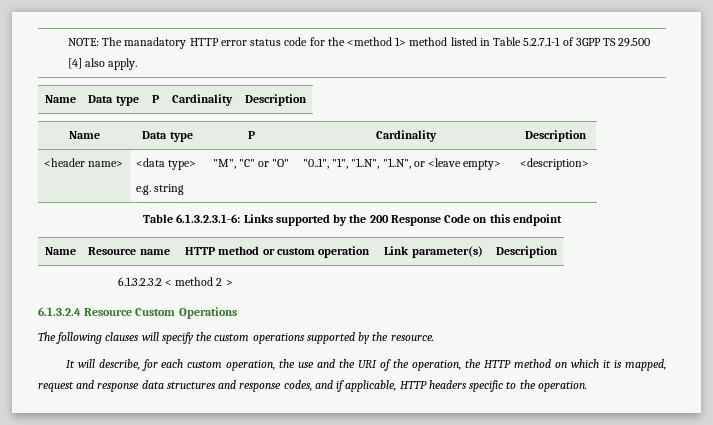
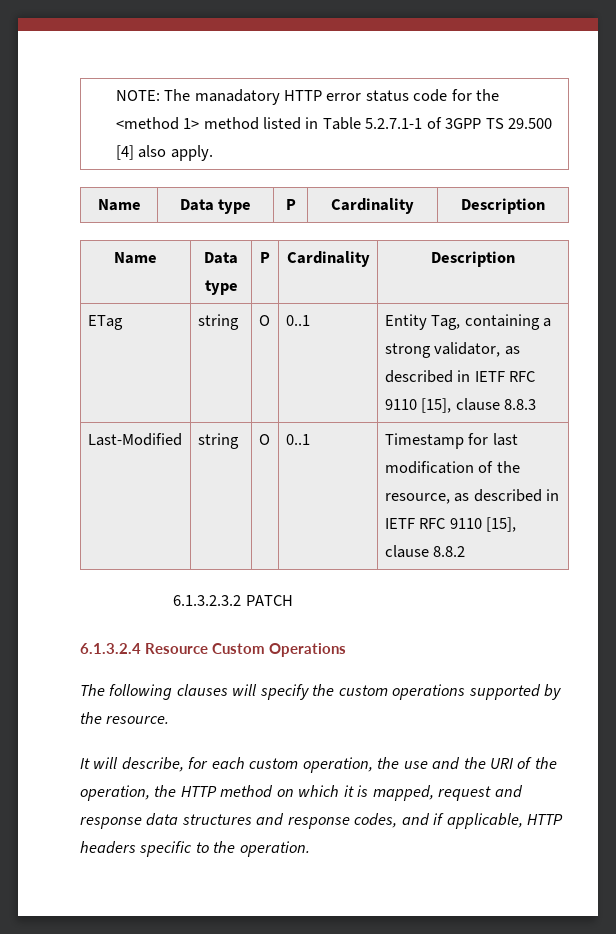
[43,158,124,167] [135,158,197,170] [135,184,185,195] [212,159,290,169] [302,158,502,170] [519,158,589,170] [143,214,562,226] [44,247,76,255] [88,247,170,255] [185,246,370,258] [384,246,483,258] [496,246,558,258] [117,277,233,286] <header name> | <data type> // e.g. string | "M", "C" or "O" | "0..1", "1", "1..N", "1..N", or <leave empty> | <description> // Table 6.1.3.2.3.1-6: Links supported by the 200 Response Code on this endpoint // Name | Resource name | HTTP method or custom operation | Link parameter(s) | Description // 6.1.3.2.3.2 < method 2 > -> [87,315,123,330] [197,314,239,330] [258,315,270,326] [285,315,310,326] [384,314,552,330] [384,342,520,358] [384,370,536,383] [384,398,537,413] [87,433,182,446] [197,433,239,449] [258,434,270,445] [285,434,310,445] [384,433,518,449] [384,461,520,474] [384,489,560,504] [384,517,517,532] [384,545,466,558] [173,595,293,606] ETag | string | O | 0..1 | Entity Tag, containing a strong validator, as described in IETF RFC 9110 [15], clause 8.8.3 // Last-Modified | string | O | 0..1 | Timestamp for last modification of the resource, as described in IETF RFC 9110 [15], clause 8.8.2 // 6.1.3.2.3.2 PATCH

